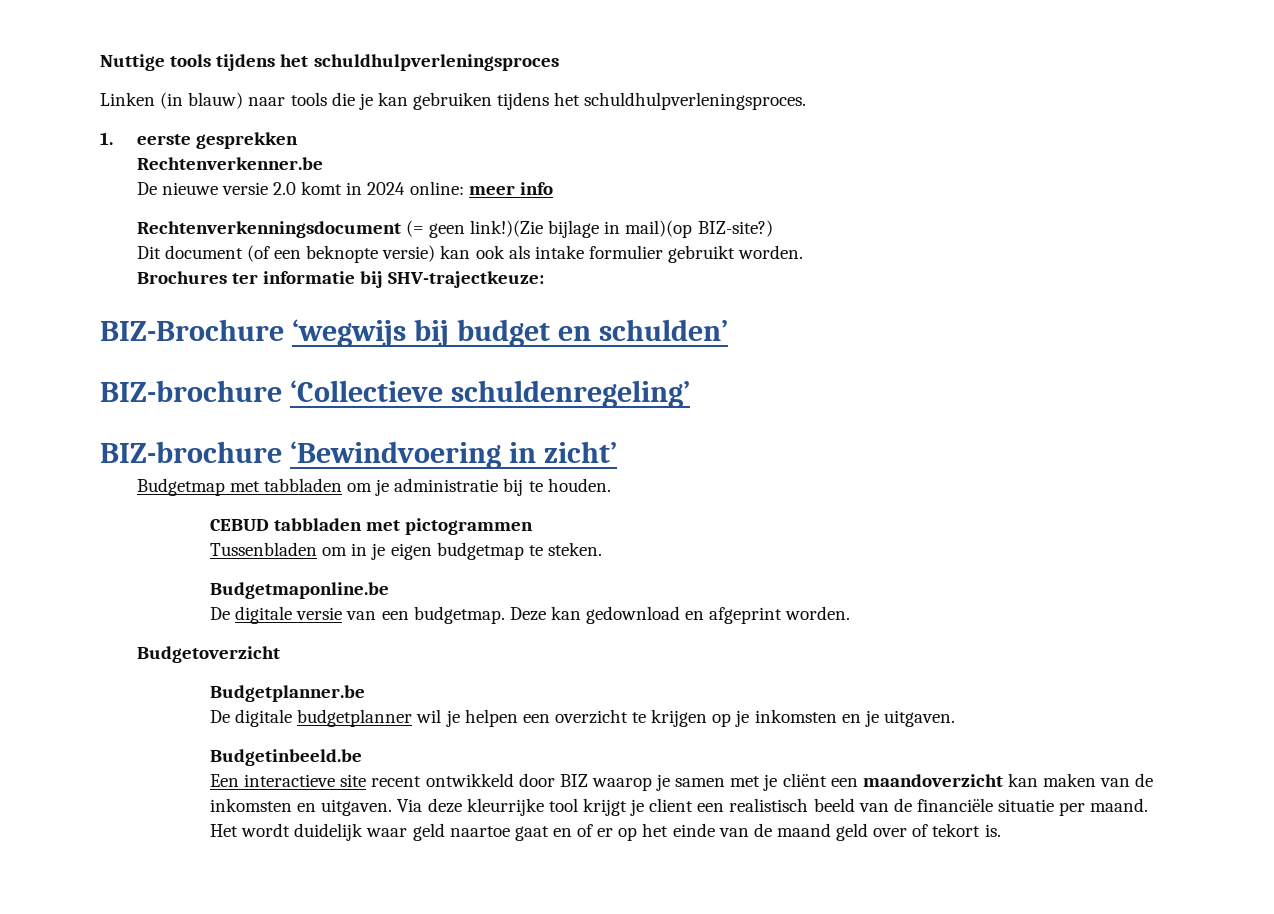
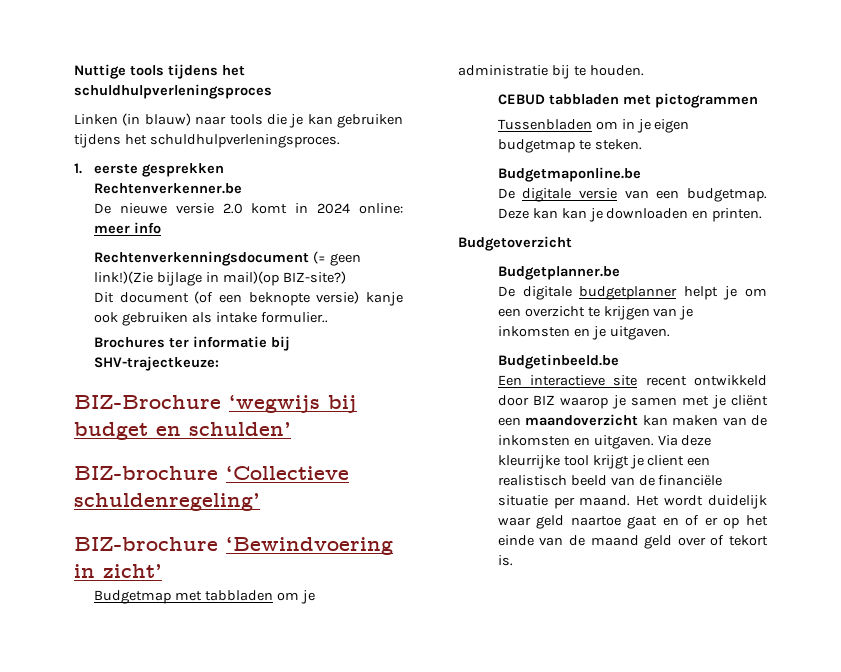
[440,245,804,263] kan ook als intake formulier gebruikt worden. -> [366,292,403,306] [93,312,328,326] kanje ook gebruiken als intake formulier..
[586,606,851,624] gedownload en afgeprint worden. -> [561,208,763,222] kan je downloaden en printen.
[416,709,518,727] wil je helpen -> [684,286,767,300] helpt je om
[712,713,732,727] op -> [653,308,678,317] van

